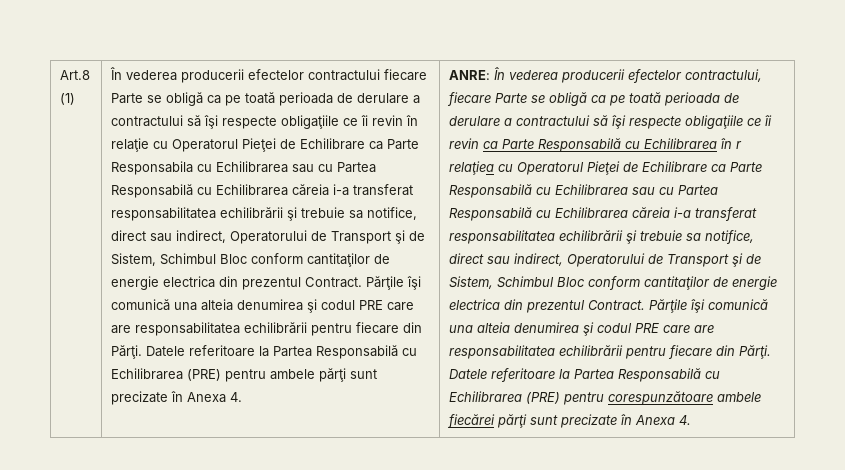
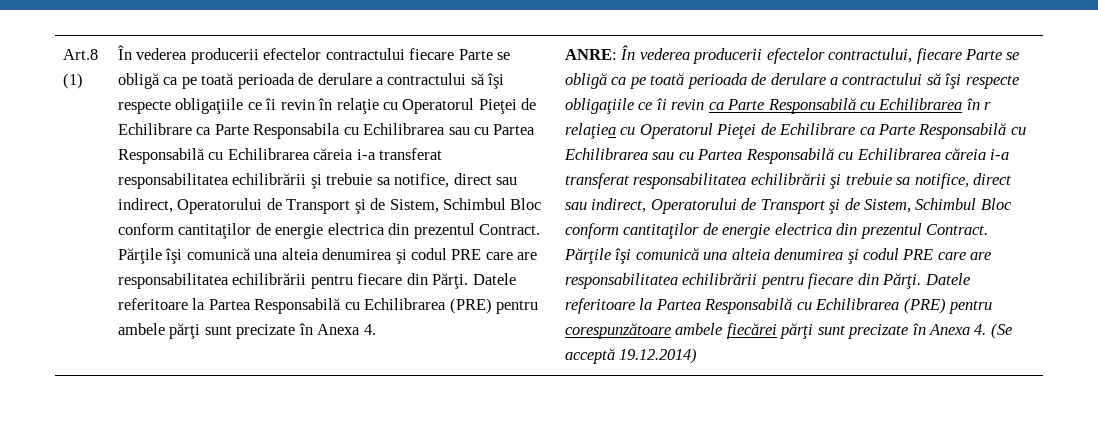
(691, 420) none -> [990,323,1012,339] [564,348,698,364] (Se acceptă 19.12.2014)

